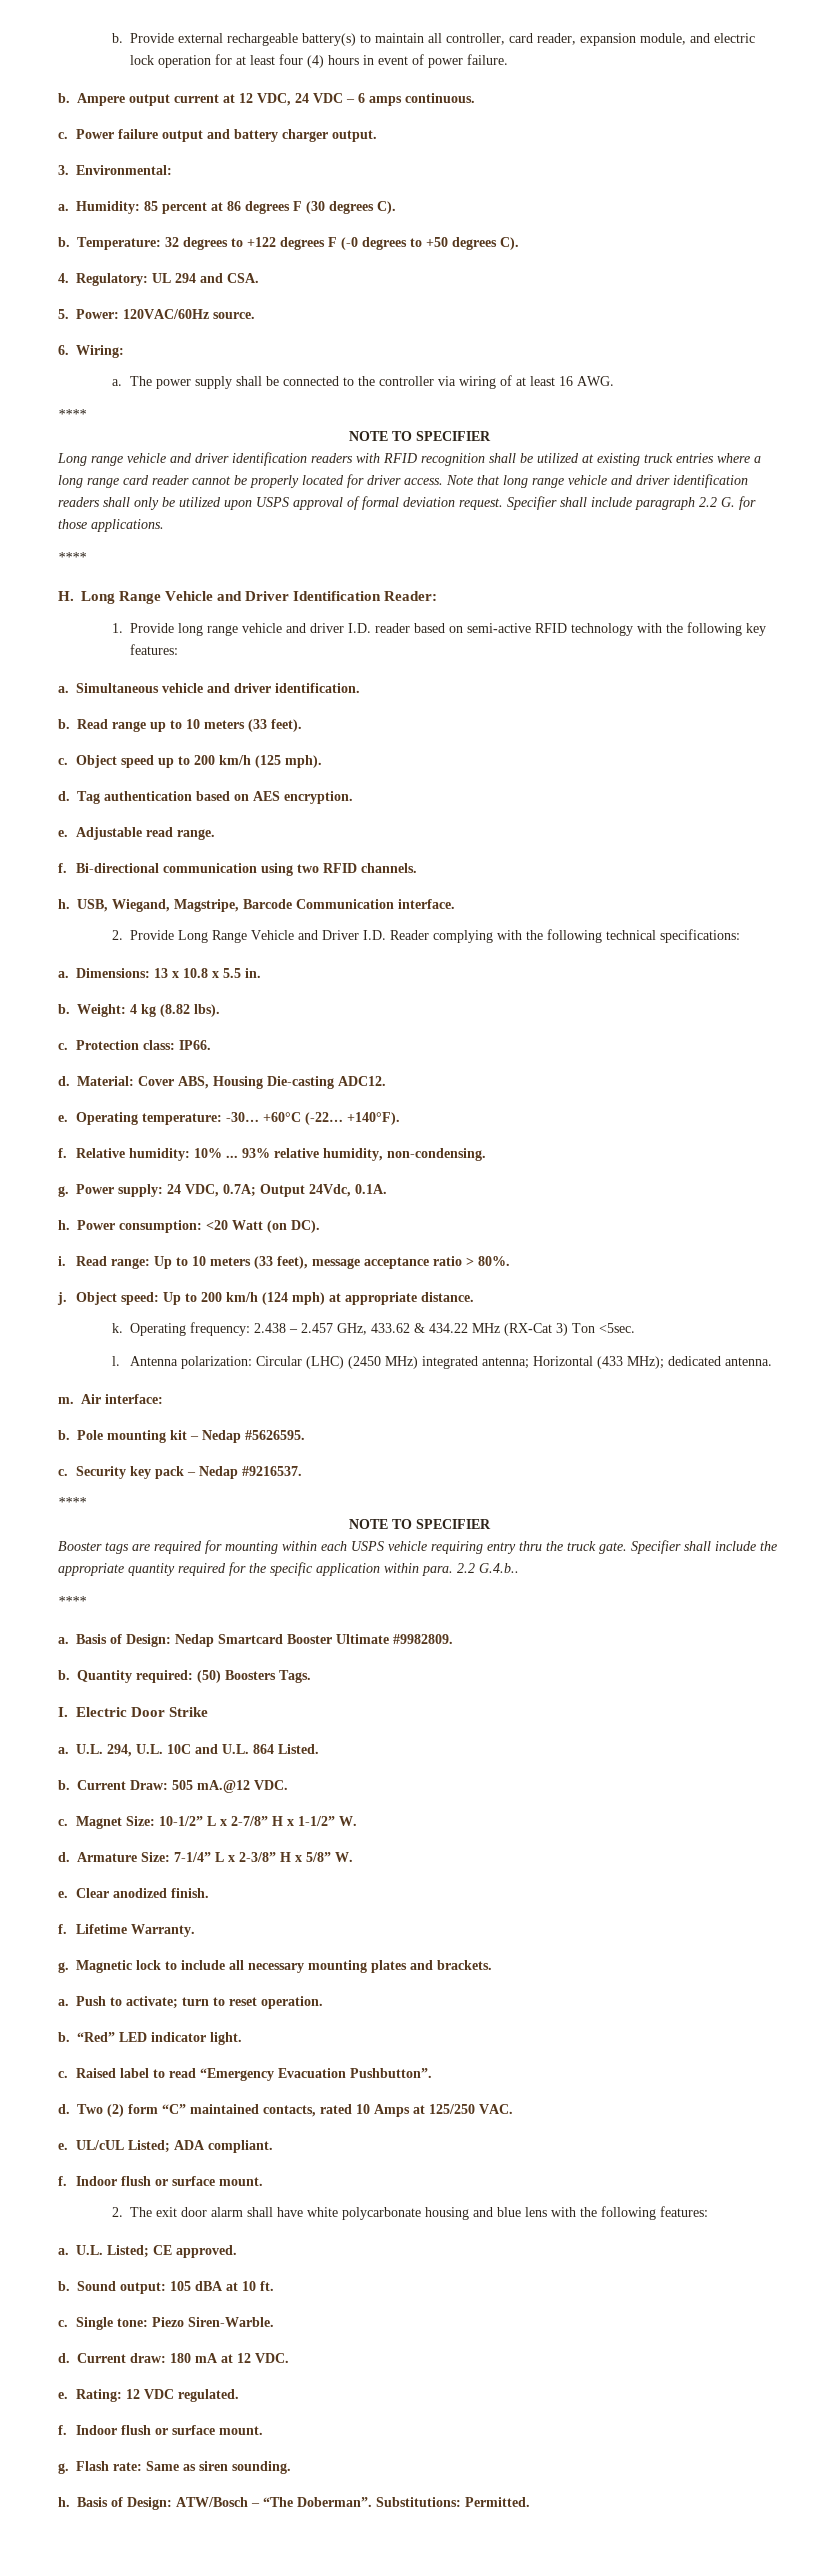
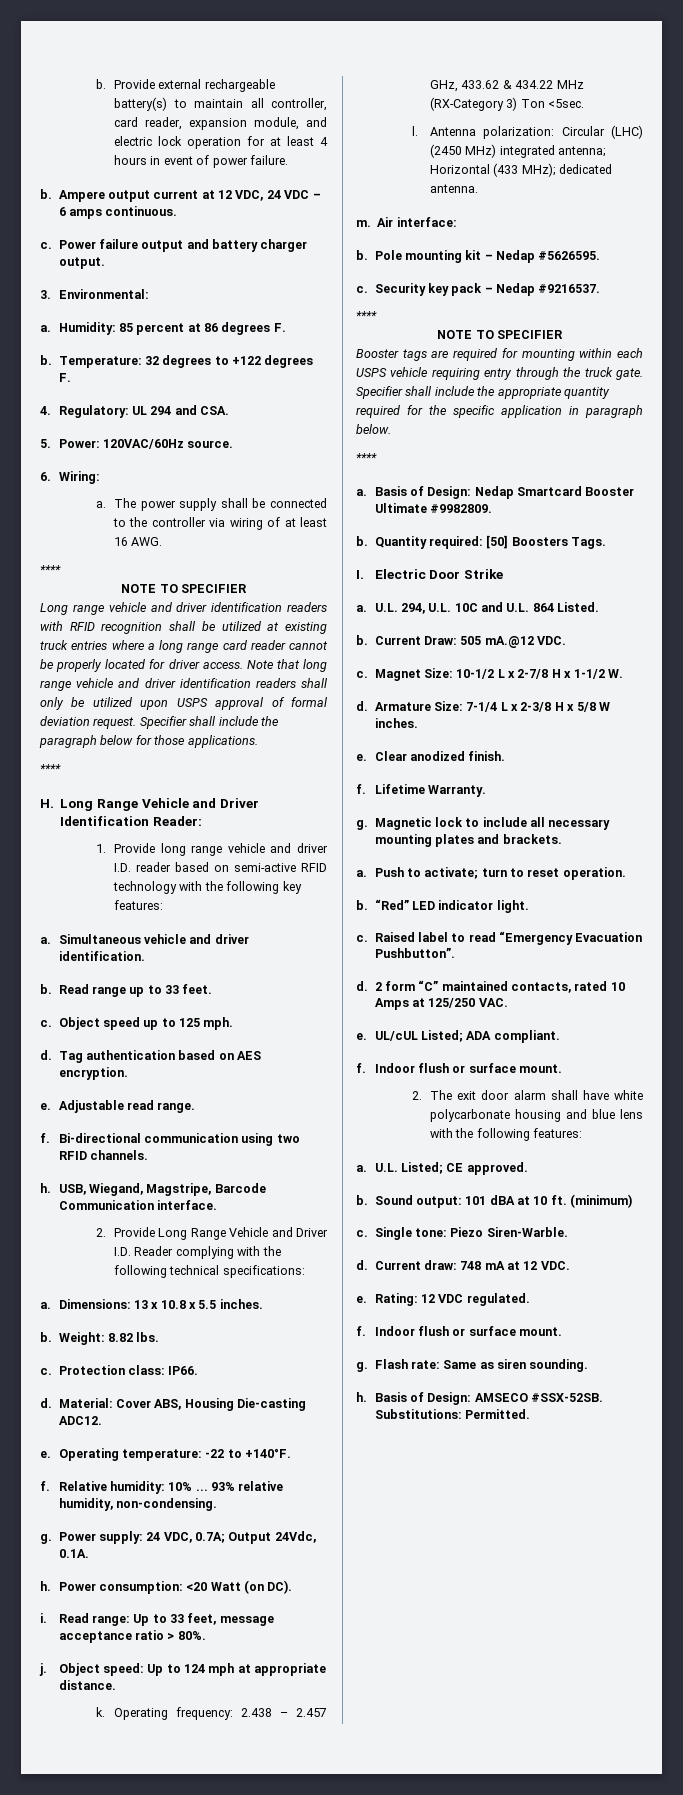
[279,54,325,68] four (4) -> [319,137,328,146] 4
[293,201,397,214] F (30 degrees C). -> [273,323,286,332] F.
[328,237,519,250] F (-0 degrees to +50 degrees C). -> [58,373,71,382] F.
[635,497,735,510] paragraph 2.2 G. -> [260,716,279,726] [39,735,134,748] the paragraph below
[186,719,302,732] 10 meters (33 feet). -> [165,984,213,994] 33 feet.
[194,755,323,768] 200 km/h (125 mph). -> [179,1017,234,1030] 125 mph.
[245,968,262,978] in. -> [219,1299,263,1309] inches.
[130,1004,220,1017] 4 kg (8.82 lbs). -> [107,1332,160,1342] 8.82 lbs.
[226,1112,401,1125] -30… +60°C (-22… +140°F). -> [205,1448,292,1458] -22 to +140°F.
[192,1256,309,1269] 10 meters (33 feet), -> [170,1613,217,1625] 33 feet,
[201,1292,326,1305] 200 km/h (124 mph) -> [184,1663,235,1676] 124 mph
[504,1323,553,1336] (RX-Cat -> [430,97,505,111] (RX-Category
[519,1541,542,1551] thru -> [515,367,559,380] through
[384,1563,519,1576] within para. 2.2 G.4.b.. -> [569,405,643,418] [356,424,391,434] in paragraph below.
[197,1670,221,1683] (50) -> [486,535,509,549] [50]
[159,1816,336,1826] 10-1/2” L x 2-7/8” H x 1-1/2” -> [456,669,605,679] 10-1/2 L x 2-7/8 H x 1-1/2
[174,1852,353,1862] 7-1/4” L x 2-3/8” H x 5/8” W. -> [466,702,610,712] [374,718,418,728] 7-1/4 L x 2-3/8 H x 5/8 W inches.
[77,2104,124,2117] Two (2) -> [374,982,382,991] 2
[170,2281,191,2291] 105 -> [465,1196,487,1205] 101
(274, 2286) none -> [570,1194,633,1208] (minimum)
[170,2353,191,2363] 180 -> [460,1261,482,1270] 748
[176,2497,372,2507] ATW/Bosch – “The Doberman”. -> [474,1393,604,1402] AMSECO #SSX-52SB.

